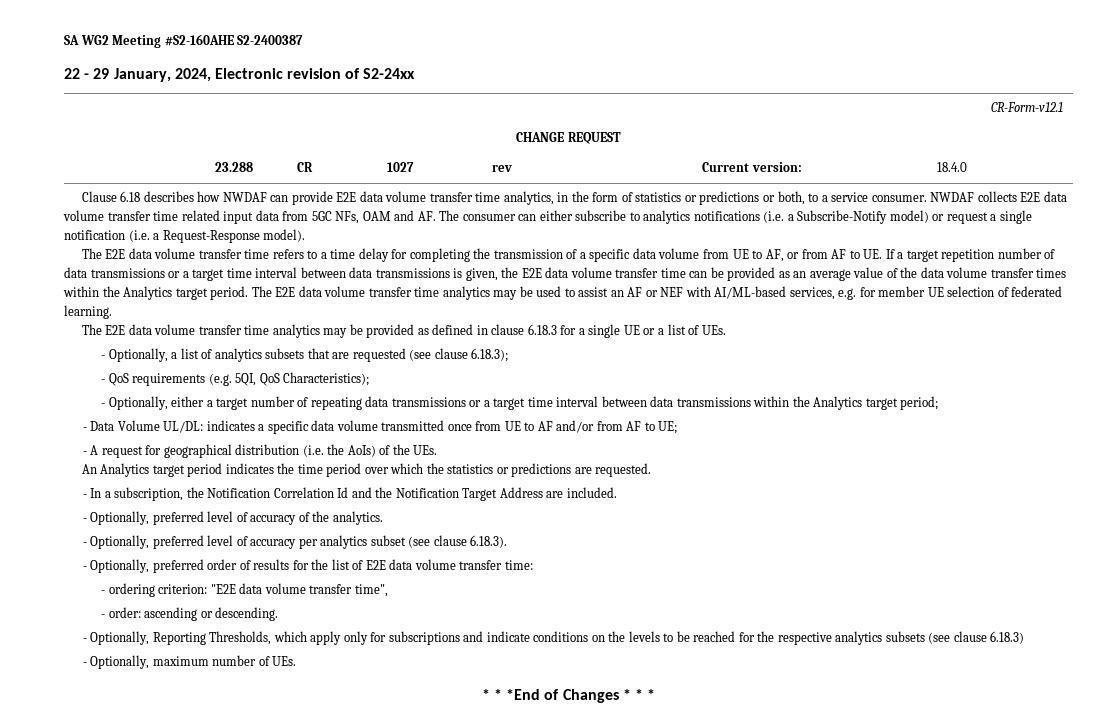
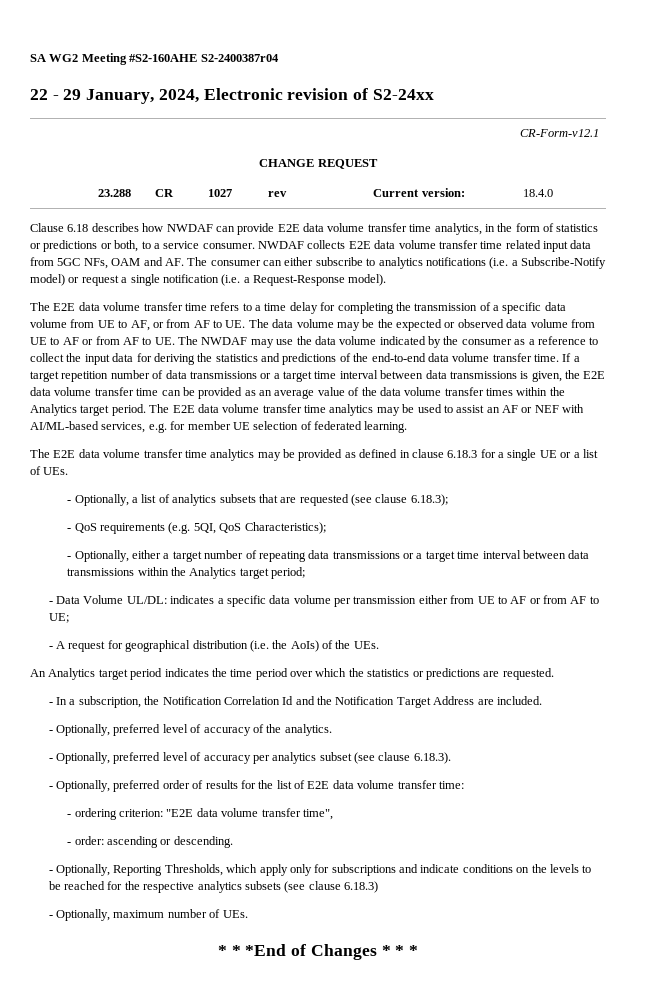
[237,35,304,45] S2-2400387 -> [200,54,279,62] S2-2400387r04
(883, 254) none -> [248,319,595,331] [30,336,599,348] [30,353,559,365] The data volume may be the expected or observed data volume from UE to AF or from AF to UE. The NWDAF may use the data volume indicated by the consumer as a reference to collect the input data for deriving the statistics and predictions of the end-to-end data volume transfer time.
[381,420,595,433] transmitted once from UE to AF and/or -> [334,595,541,607] per transmission either from UE to AF or

